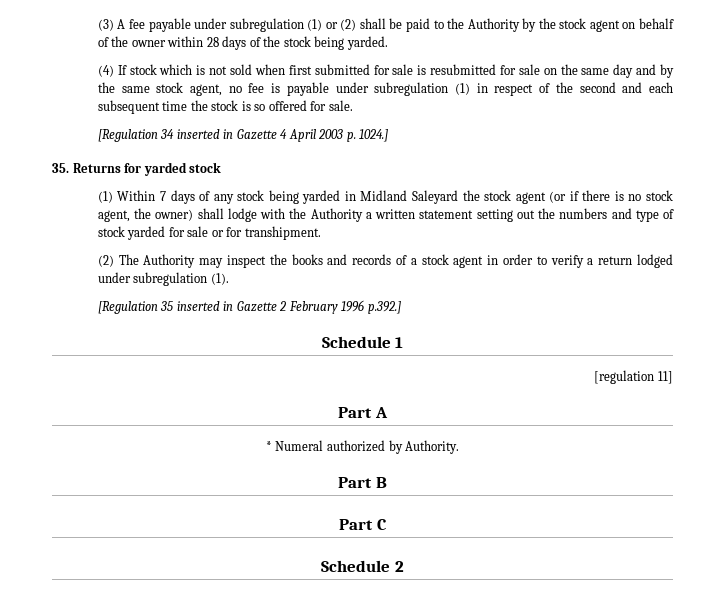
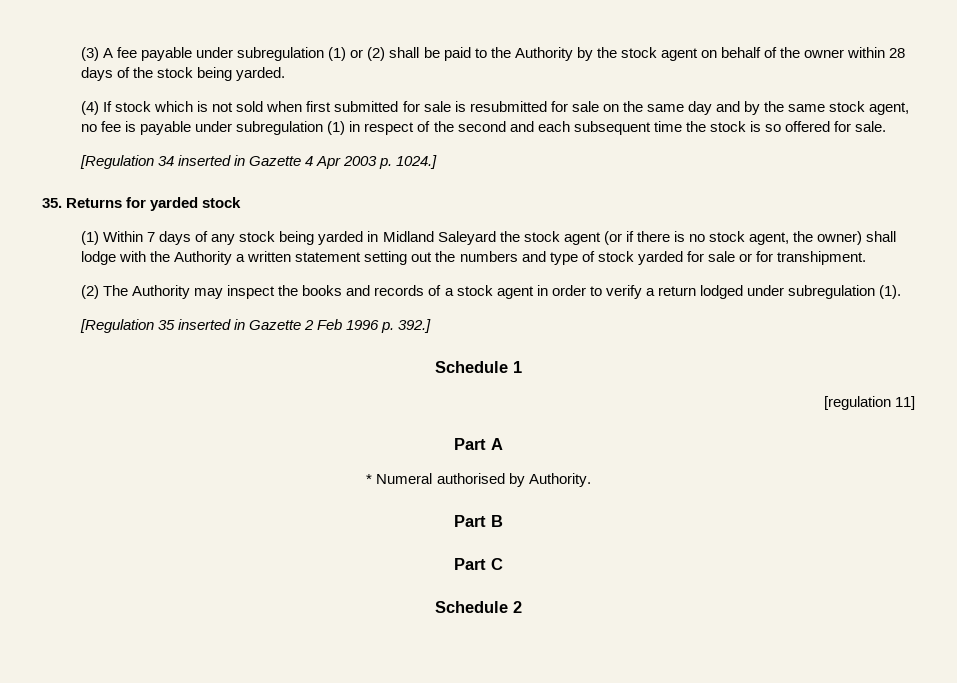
[288,129,316,142] April -> [316,156,342,169] Apr
[288,300,401,314] February 1996 p.392.] -> [317,319,432,333] Feb 1996 p. 392.]
[327,440,385,452] authorized -> [436,473,505,484] authorised

